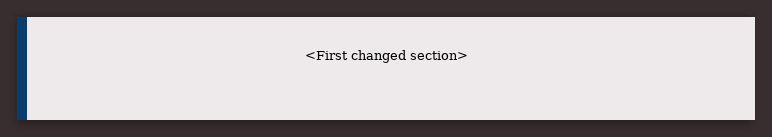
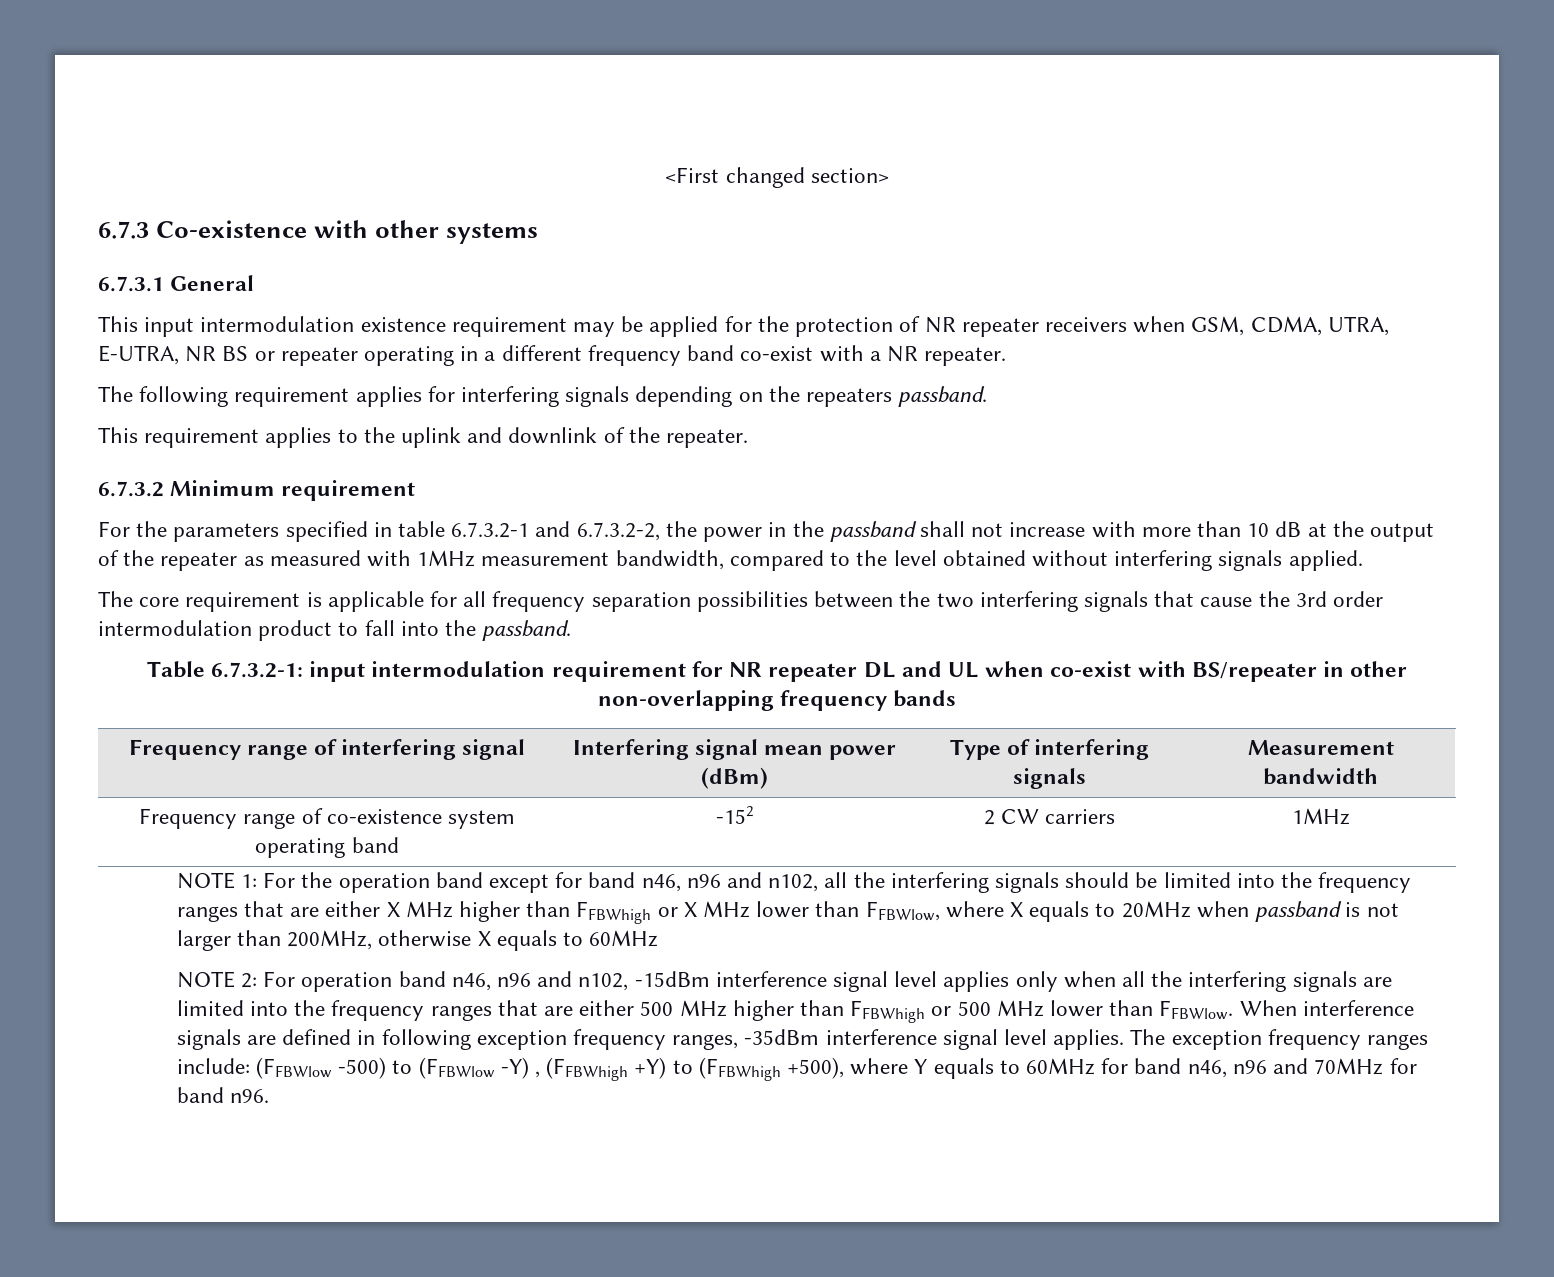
(468, 55) none -> [98,220,539,244] [98,275,255,292] [98,316,1389,337] [98,345,1007,366] [98,386,988,407] [98,427,749,448] [98,480,416,501] [98,521,1435,542] [98,550,1363,571] [98,591,1383,612] [98,620,572,641] [146,661,1408,682] [597,690,957,711] [128,739,526,760] [572,739,897,760] [701,767,768,789] [949,739,1150,760] [1013,768,1086,789] [1247,740,1394,755] [1263,768,1378,785] [139,808,515,829] [255,837,399,858] [716,806,753,824] [983,809,1116,825] [1291,808,1350,825] [176,872,1412,893] [176,901,1399,924] [176,930,659,951] [176,971,1392,992] [176,1000,1414,1023] [176,1029,1429,1050] [176,1057,1417,1081] [176,1087,269,1103] // 6.7.3 Co-existence with other systems // 6.7.3.1 General // This input intermodulation existence requirement may be applied for the protection of NR repeater receivers when GSM, CDMA, UTRA, E-UTRA, NR BS or repeater operating in a different frequency band co-exist with a NR repeater. // The following requirement applies for interfering signals depending on the repeaters passband. // This requirement applies to the uplink and downlink of the repeater. // 6.7.3.2 Minimum requirement // For the parameters specified in table 6.7.3.2-1 and 6.7.3.2-2, the power in the passband shall not increase with more than 10 dB at the output of the repeater as measured with 1MHz measurement bandwidth, compared to the level obtained without interfering signals applied. // The core requirement is applicable for all frequency separation possibilities between the two interfering signals that cause the 3rd order intermodulation product to fall into the passband. // Table 6.7.3.2-1: input intermodulation requirement for NR repeater DL and UL when co-exist with BS/repeater in other non-overlapping frequency bands // Frequency range of interfering signal | Interfering signal mean power (dBm) | Type of interfering signals | Measurement bandwidth // Frequency range of co-existence system operating band | -152 | 2 CW carriers | 1MHz // NOTE 1: For the operation band except for band n46, n96 and n102, all the interfering signals should be limited into the frequency ranges that are either X MHz higher than FFBWhigh or X MHz lower than FFBWlow, where X equals to 20MHz when passband is not larger than 200MHz, otherwise X equals to 60MHz // NOTE 2: For operation band n46, n96 and n102, -15dBm interference signal level applies only when all the interfering signals are limited into the frequency ranges that are either 500 MHz higher than FFBWhigh or 500 MHz lower than FFBWlow. When interference signals are defined in following exception frequency ranges, -35dBm interference signal level applies. The exception frequency ranges include: (FFBWlow -500) to (FFBWlow -Y) , (FFBWhigh +Y) to (FFBWhigh +500), where Y equals to 60MHz for band n46, n96 and 70MHz for band n96.

